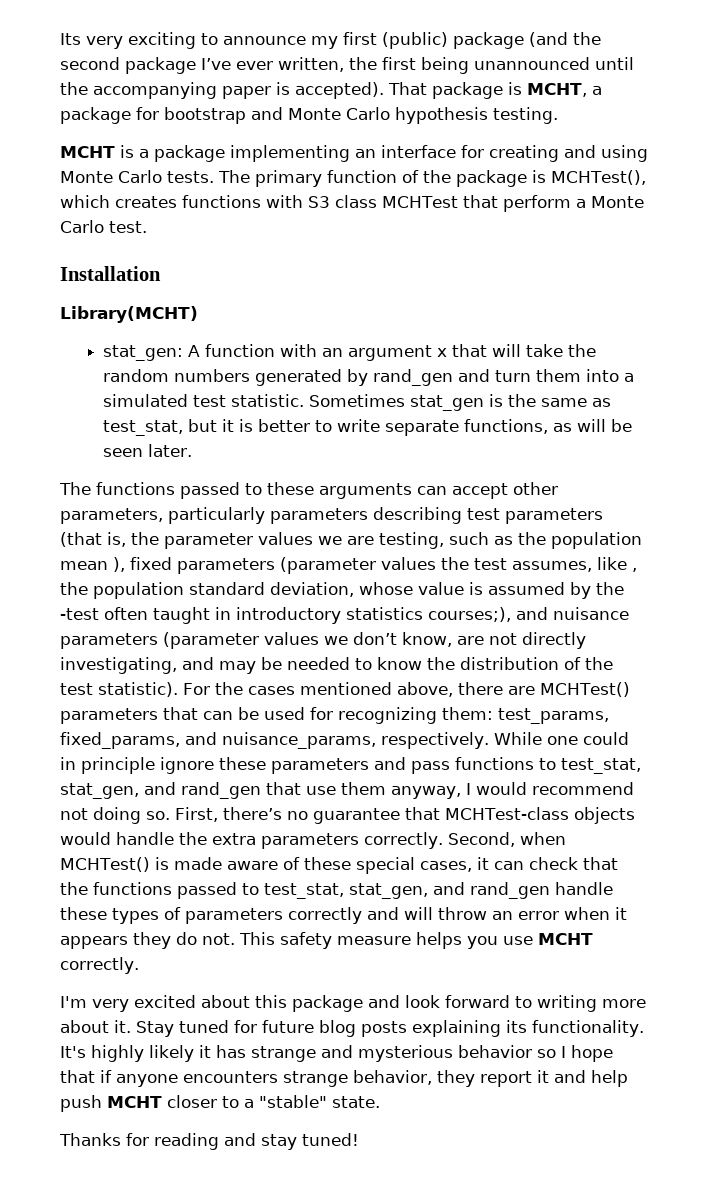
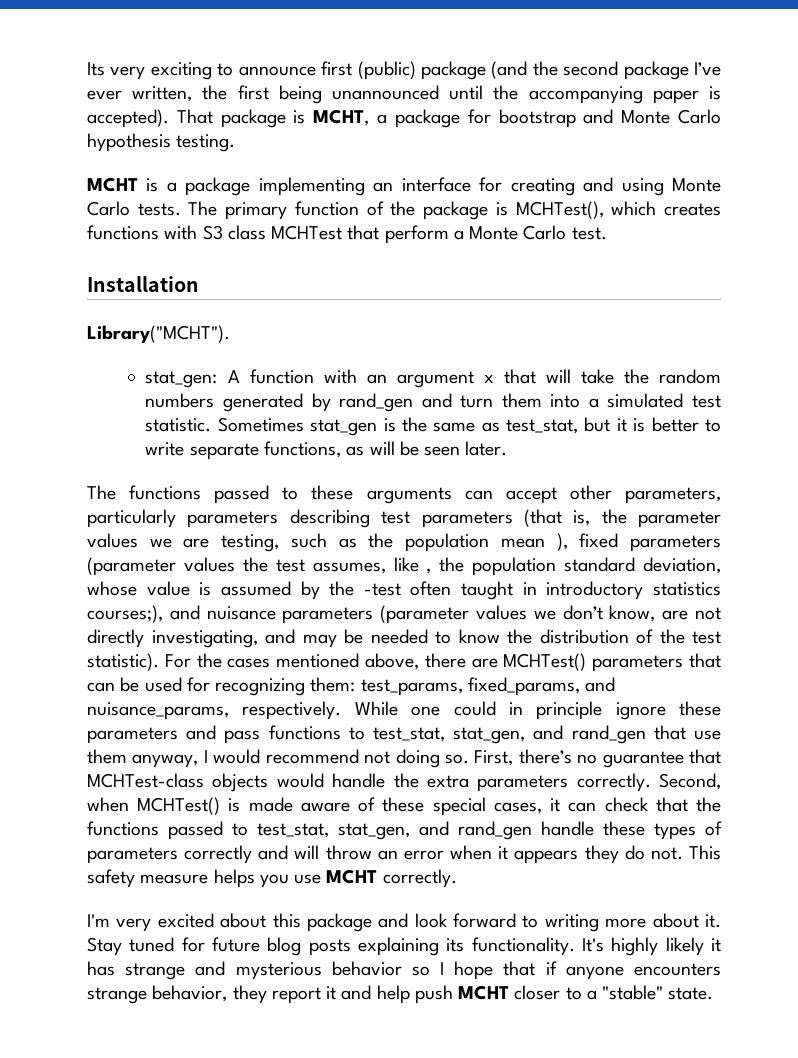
[311,36,338,49] my -> (316, 71) none
[60,306,198,323] Library(MCHT) -> [87,325,230,344] Library("MCHT").
[59,1133,359,1150] // Thanks for reading and stay tuned! -> (714, 993) none

